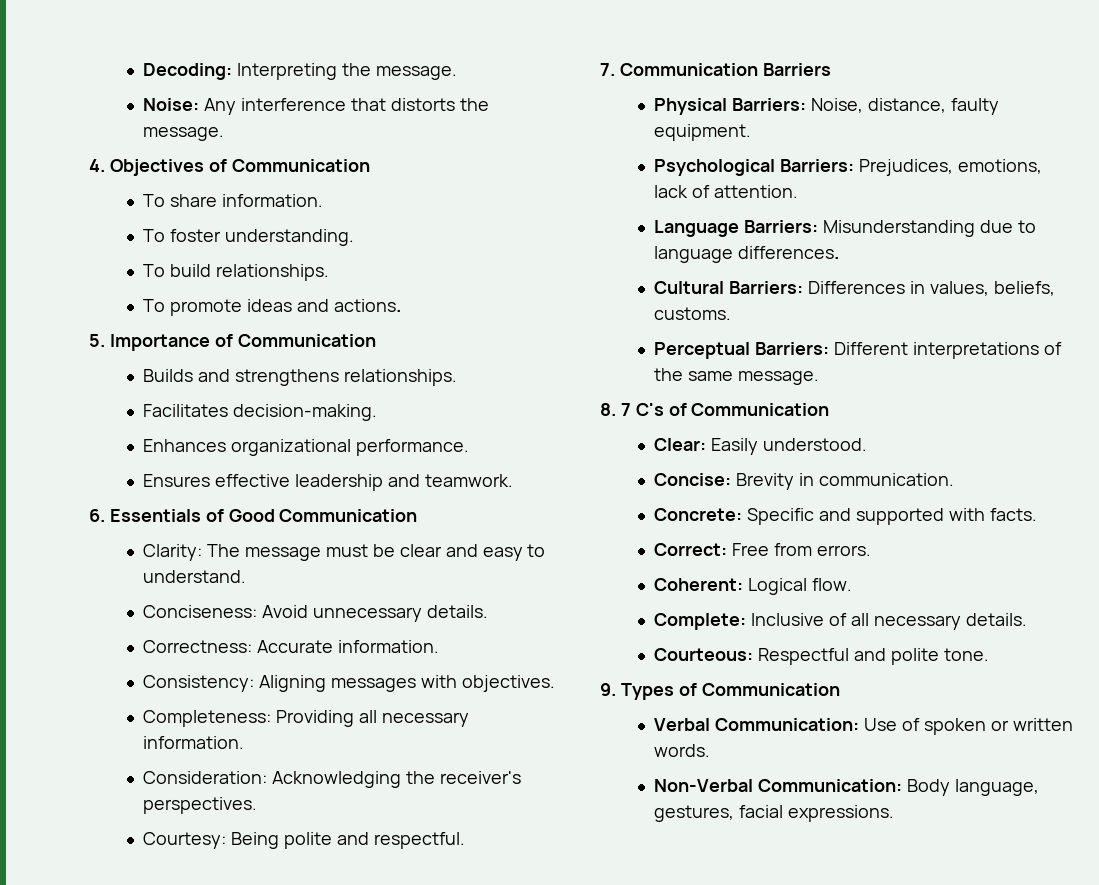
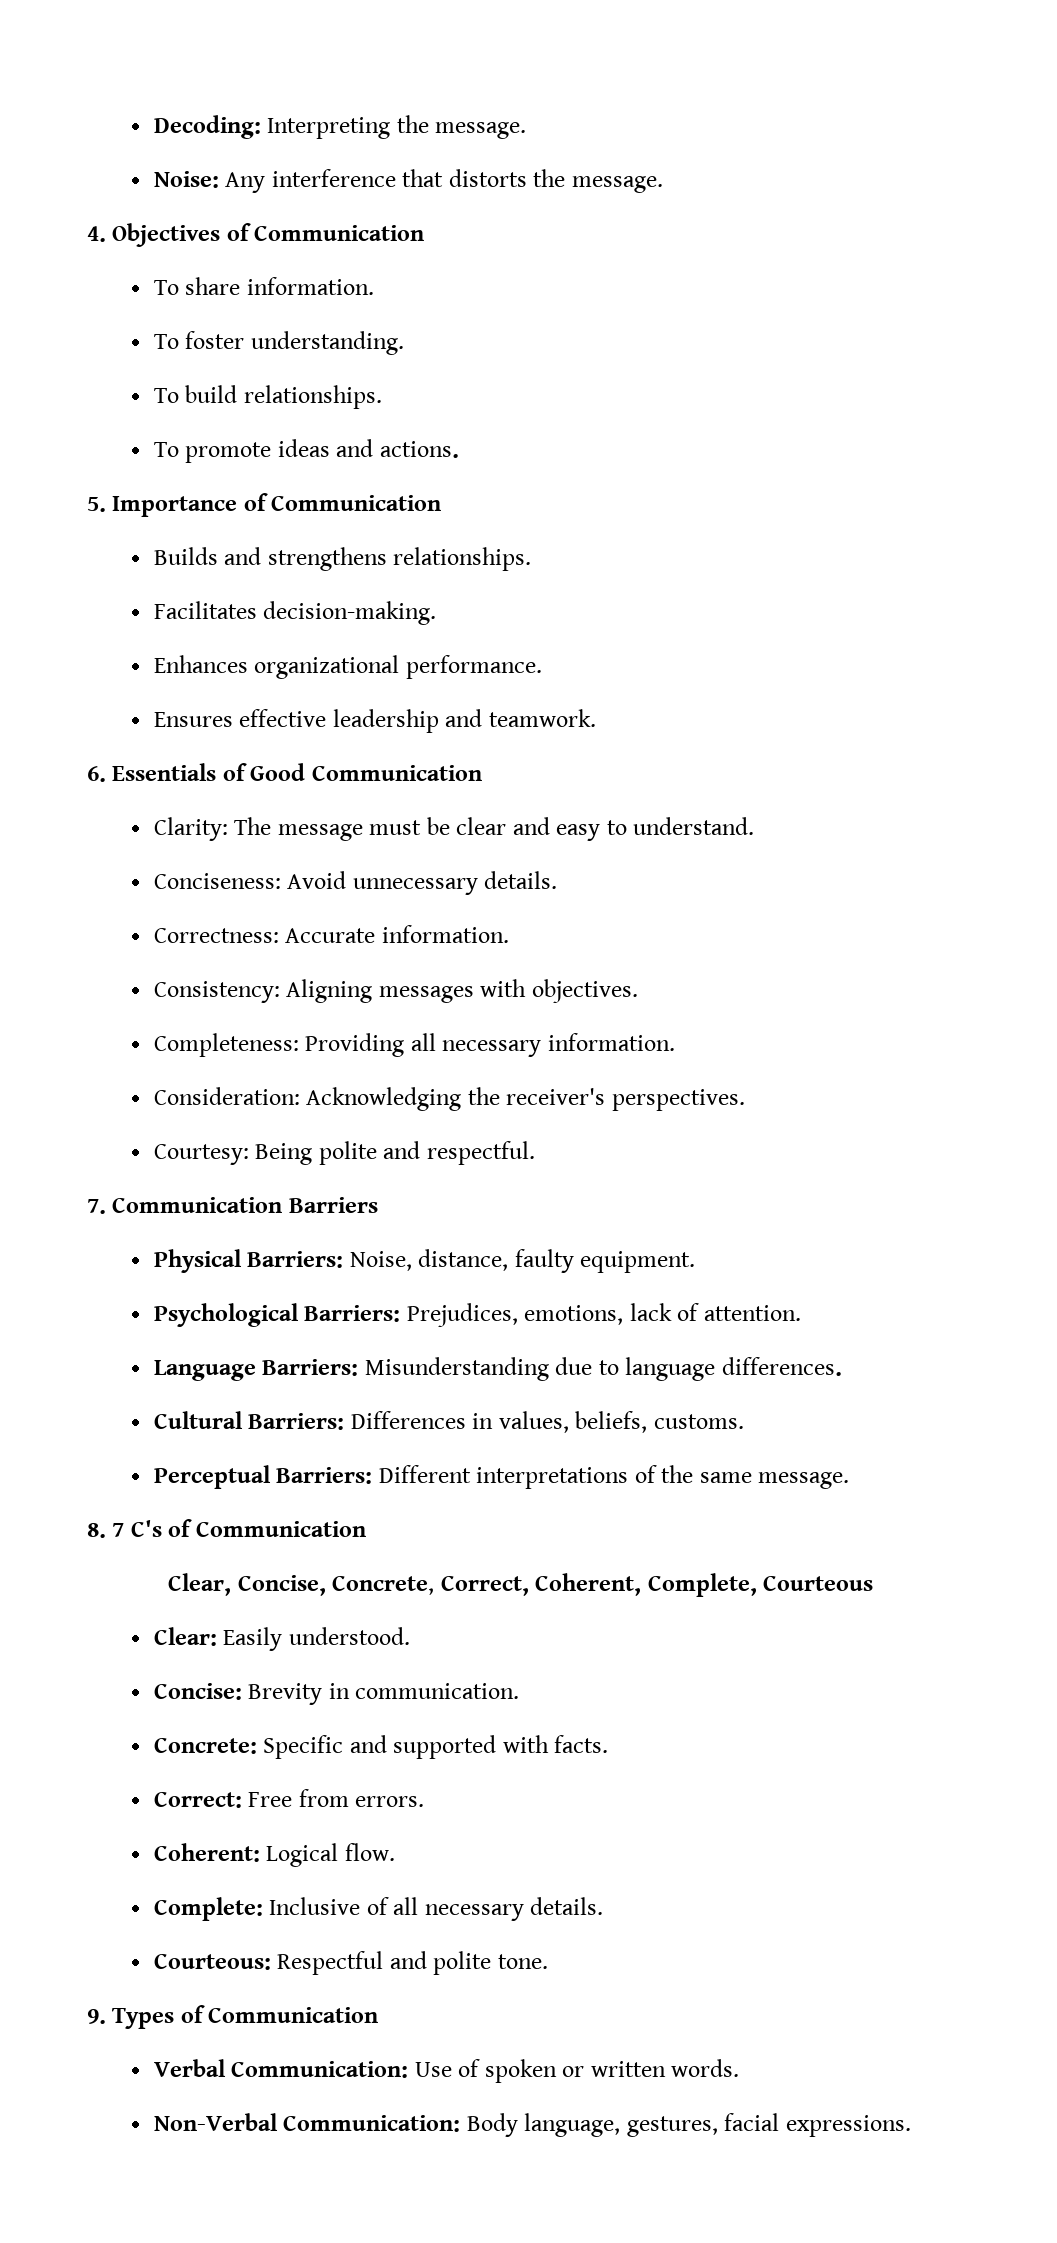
(830, 409) none -> [168,1573,873,1597] // Clear, Concise, Concrete, Correct, Coherent, Complete, Courteous

